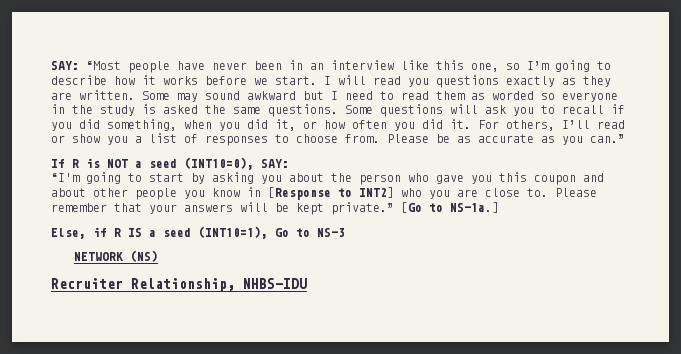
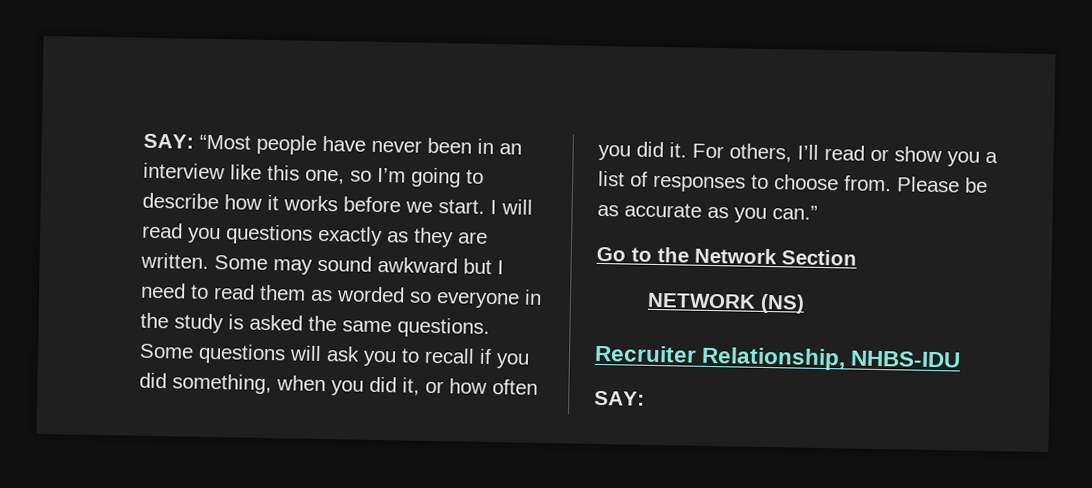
[51,157,289,170] [51,172,604,185] [51,187,597,200] [51,202,499,215] [51,226,345,239] If R is NOT a seed (INT10=0), SAY: // “I'm going to start by asking you about the person who gave you this coupon and about other people you know in [Response to INT2] who you are close to. Please remember that your answers will be kept private.” [Go to NS-1a.] // Else, if R IS a seed (INT10=1), Go to NS-3 -> [596,246,857,266] Go to the Network Section
(307, 283) none -> [594,390,645,406] // SAY:

